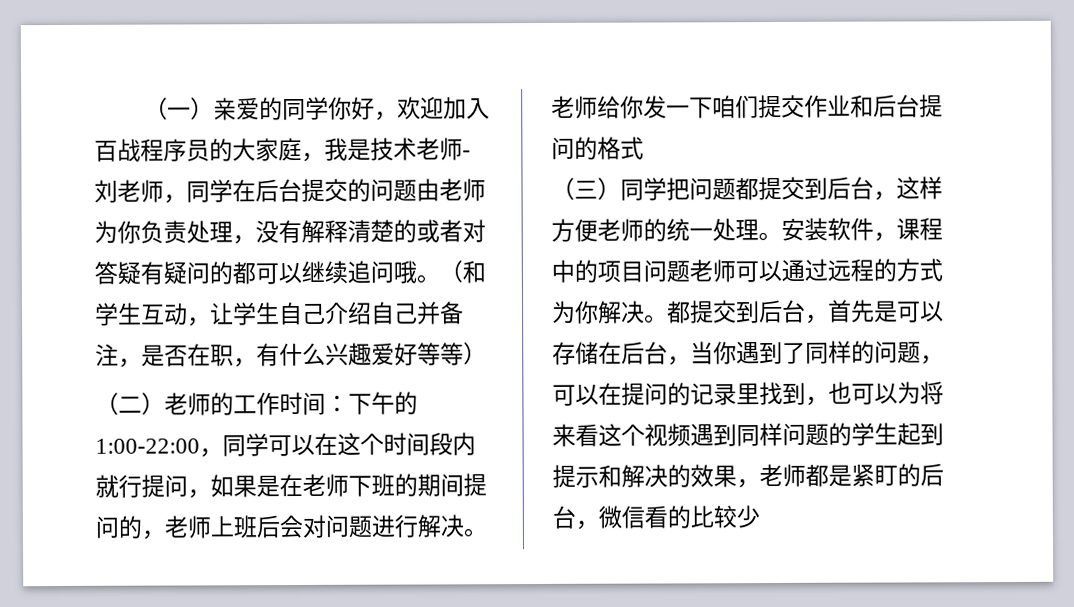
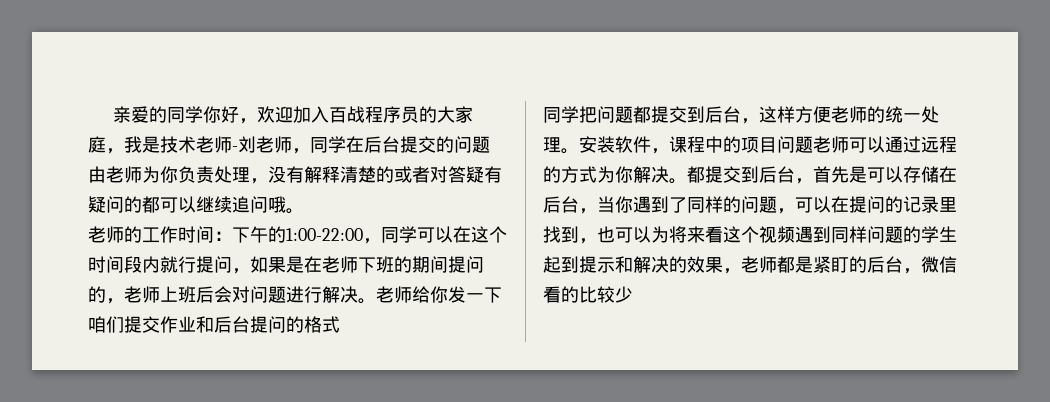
[143,97,214,120] （一） -> (112, 114) none
[439,260,486,284] [94,301,464,327] [95,342,487,368] [95,392,165,415] （和学生互动，让学生自己介绍自己并备注，是否在职，有什么兴趣爱好等等） // （二） -> (304, 211) //
[551,177,621,200] （三） -> (340, 324) none

